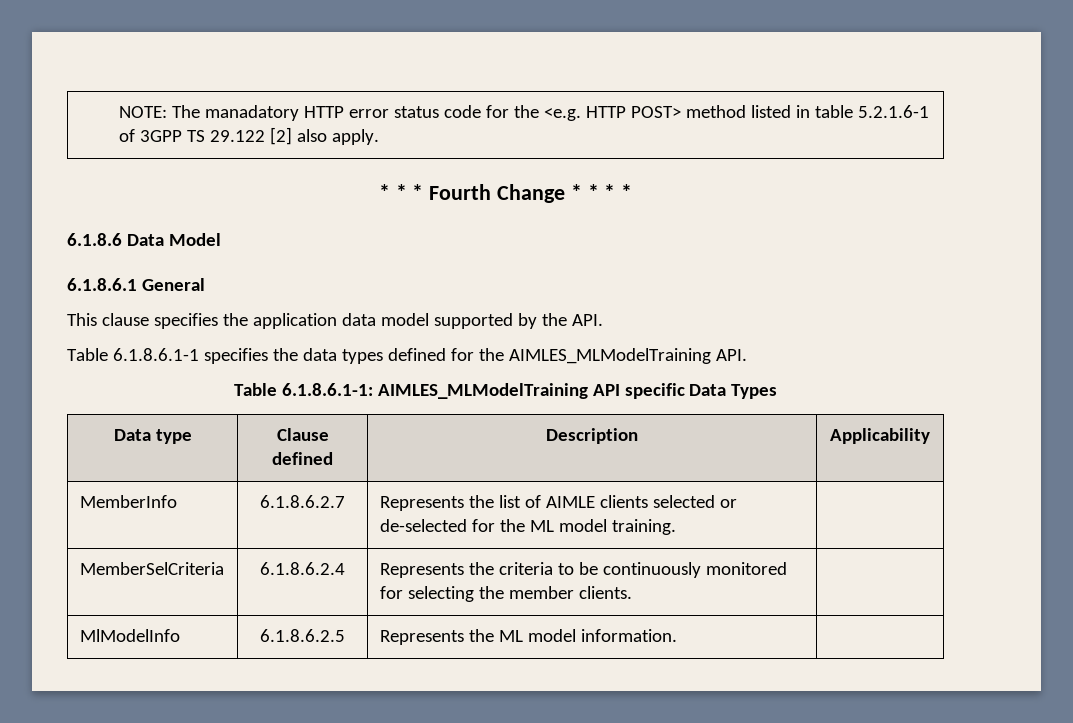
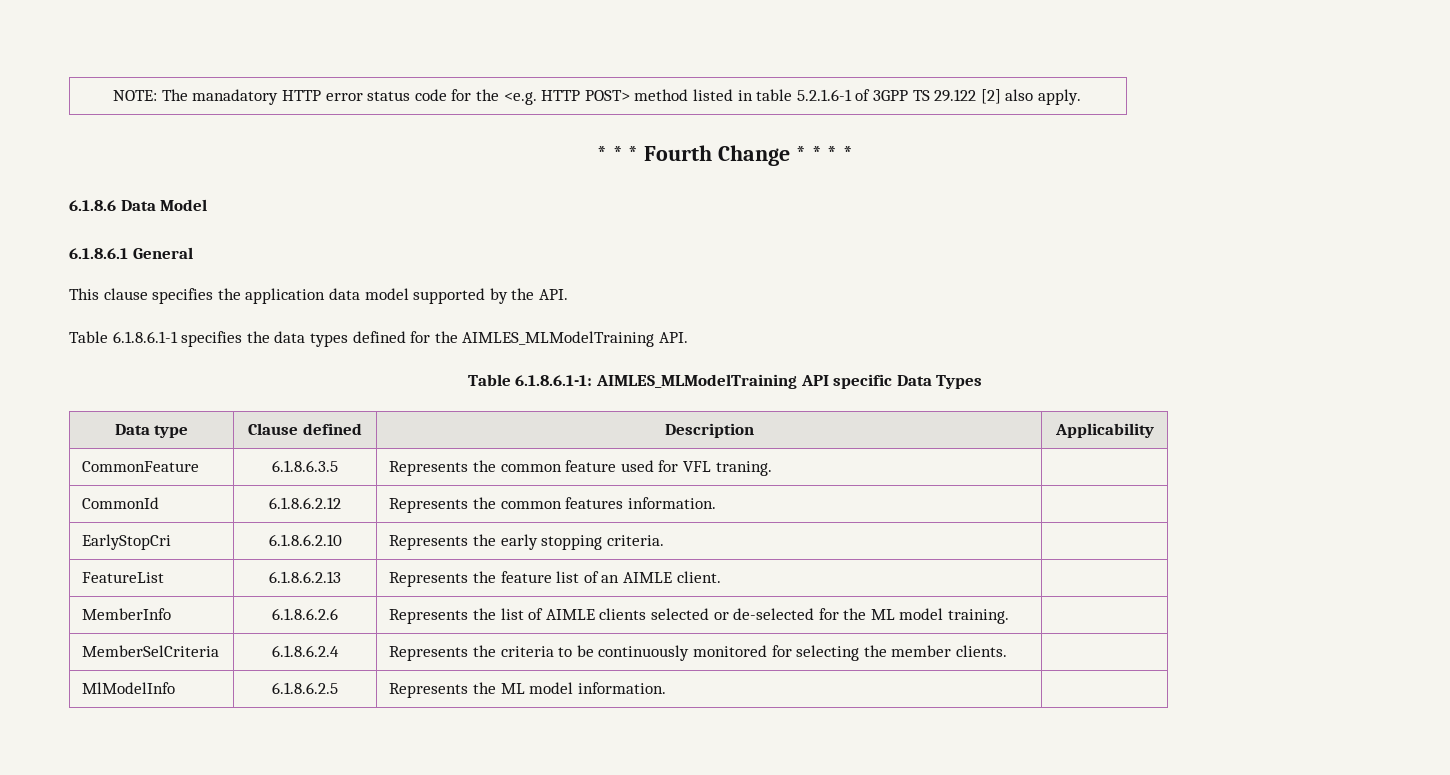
(930, 436) none -> [82,461,200,472] [272,460,338,472] [389,460,772,476] [82,497,160,509] [269,497,341,509] [389,497,716,513] [82,534,172,550] [268,534,342,546] [389,534,664,550] [82,572,165,583] [269,571,341,583] [389,571,721,587] // CommonFeature | 6.1.8.6.3.5 | Represents the common feature used for VFL traning. | // CommonId | 6.1.8.6.2.12 | Represents the common features information. | // EarlyStopCri | 6.1.8.6.2.10 | Represents the early stopping criteria. | // FeatureList | 6.1.8.6.2.13 | Represents the feature list of an AIMLE client. |
[260,495,345,508] 6.1.8.6.2.7 -> [272,608,338,620] 6.1.8.6.2.6

